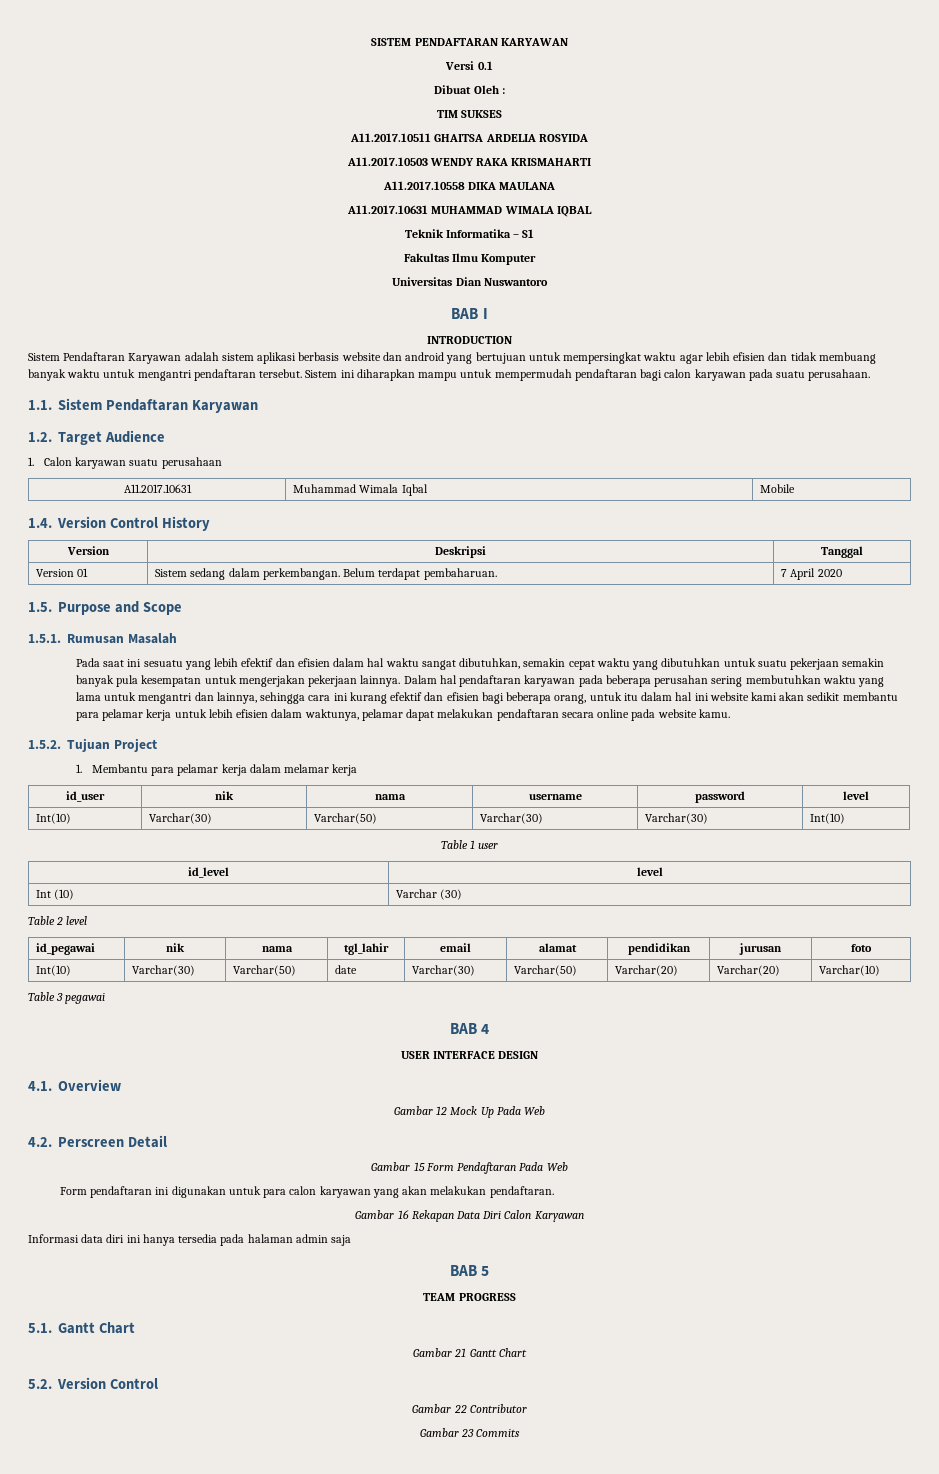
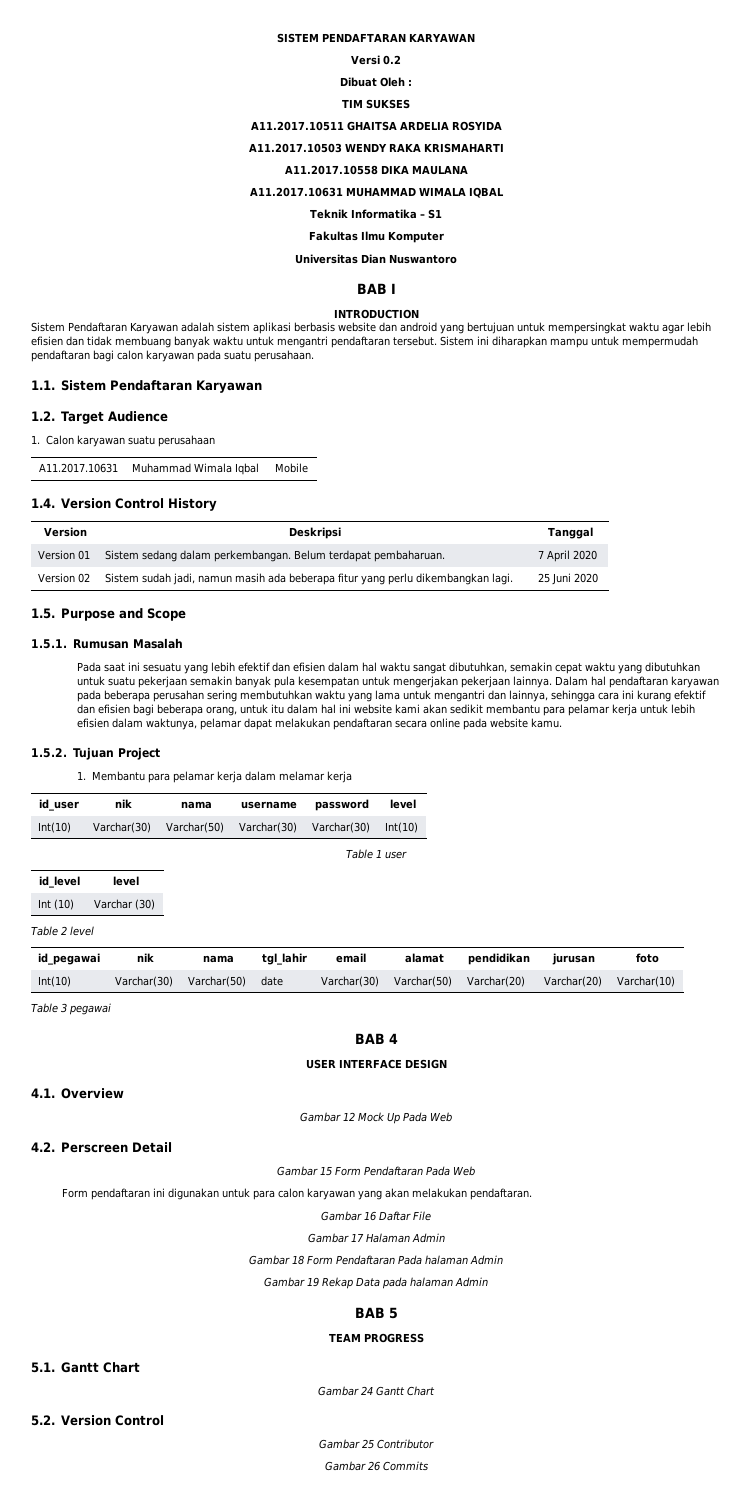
[477,61,493,70] 0.1 -> [383,55,401,65] 0.2
(842, 573) none -> [38,573,91,583] [105,573,514,585] [538,573,599,585] // Version 02 | Sistem sudah jadi, namun masih ada beberapa fitur yang perlu dikembangkan lagi. | 25 Juni 2020
[411,1210,584,1222] [28,1234,352,1246] Rekapan Data Diri Calon Karyawan // Informasi data diri ini hanya tersedia pada halaman admin saja -> [379,1211,431,1221] [307,1233,445,1243] [249,1255,503,1265] [264,1277,488,1289] Daftar File // Gambar 17 Halaman Admin // Gambar 18 Form Pendaftaran Pada halaman Admin // Gambar 19 Rekap Data pada halaman Admin
[454,1348,467,1357] 21 -> [361,1386,373,1395] 24
[453,1405,467,1413] 22 -> [362,1439,374,1449] 25
[461,1429,474,1437] 23 -> [367,1461,380,1471] 26

